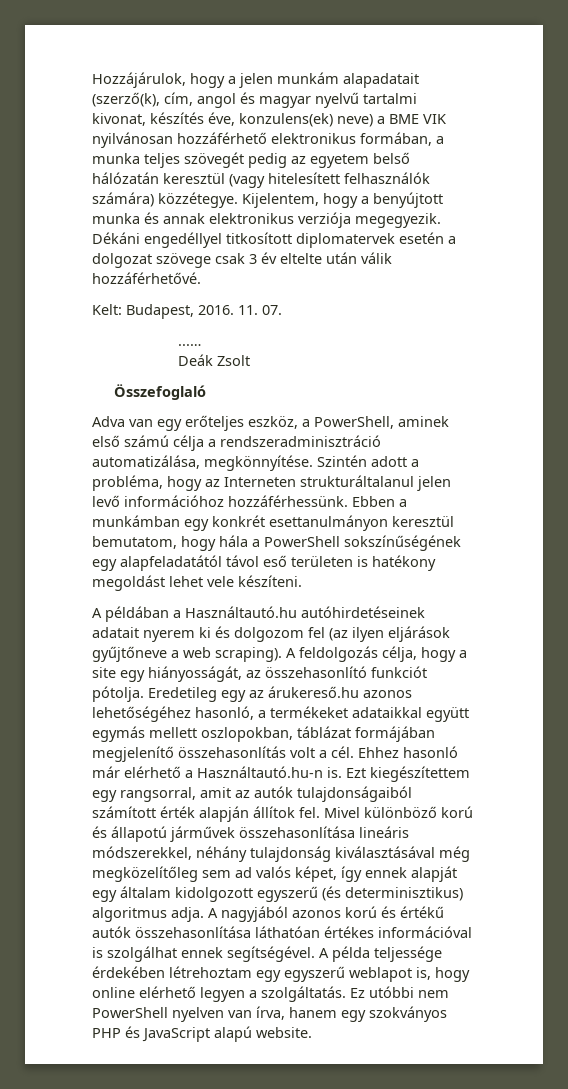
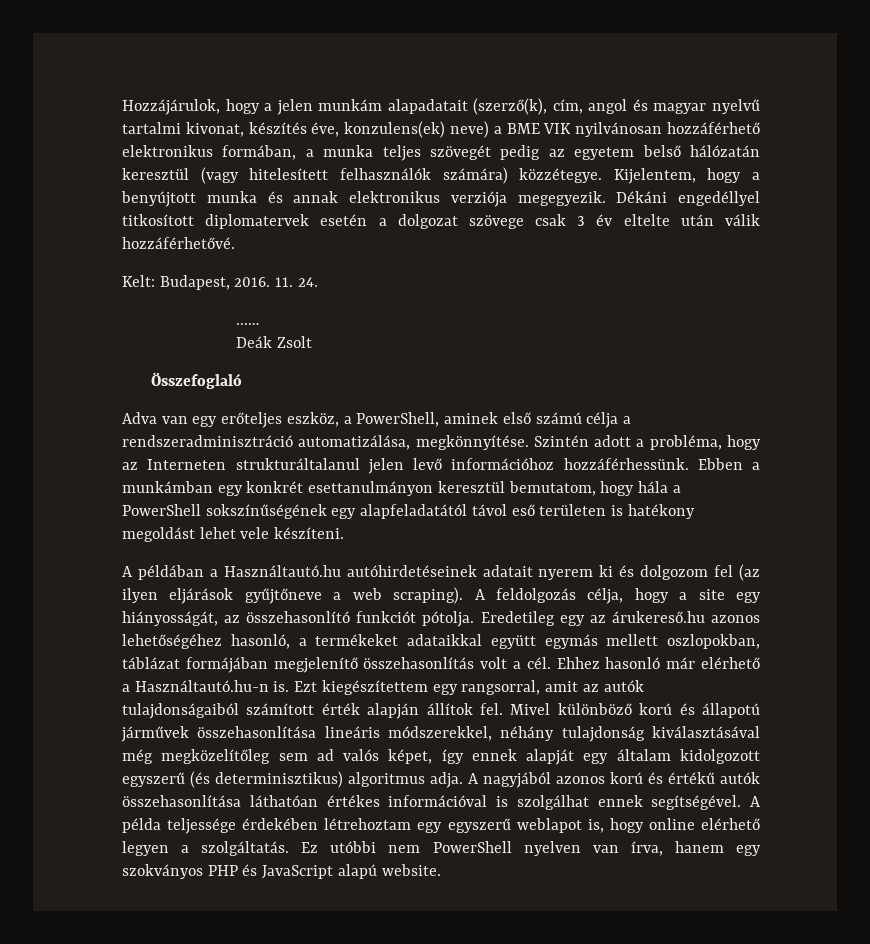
[262,305,282,315] 07. -> [297,277,318,287] 24.

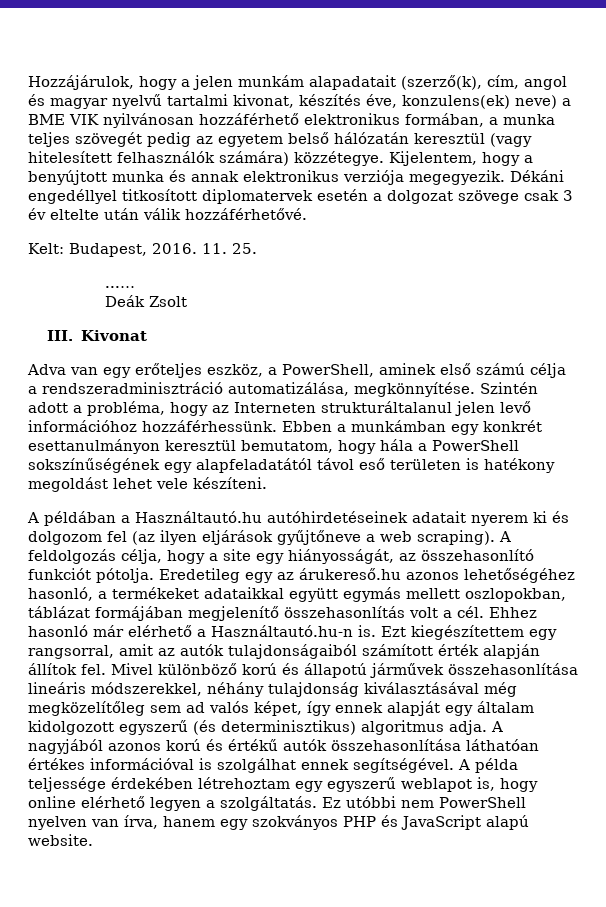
[297,277,318,287] 24. -> [232,243,257,254] 25.
[150,372,242,389] Összefoglaló -> [47,330,147,341] III. Kivonat

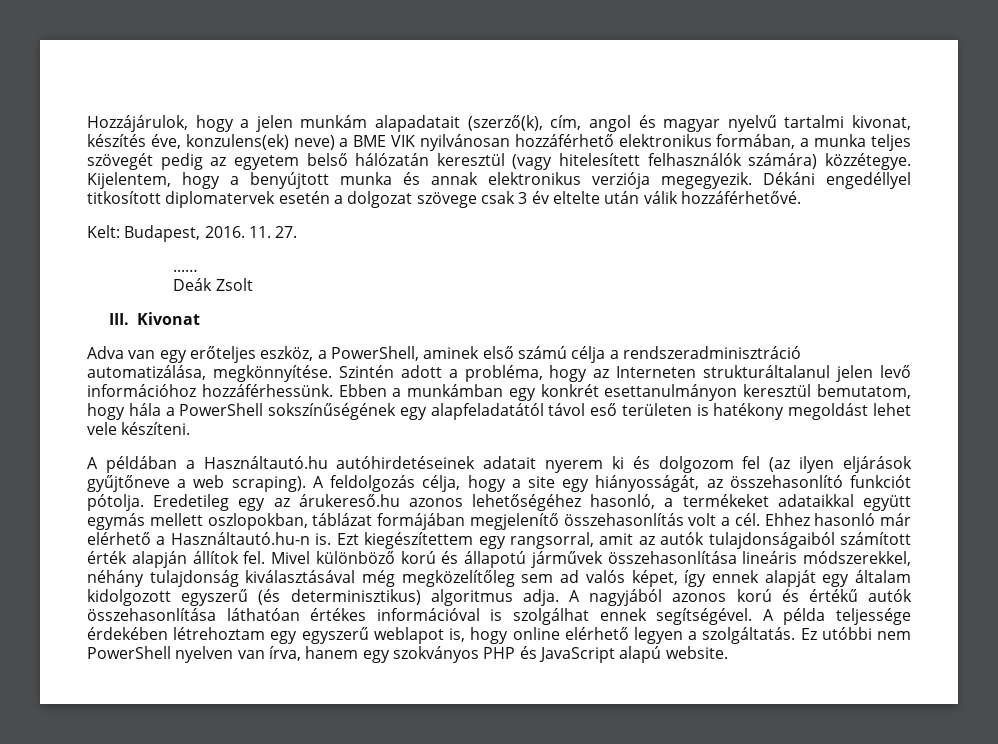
[232,243,257,254] 25. -> [275,226,298,238] 27.

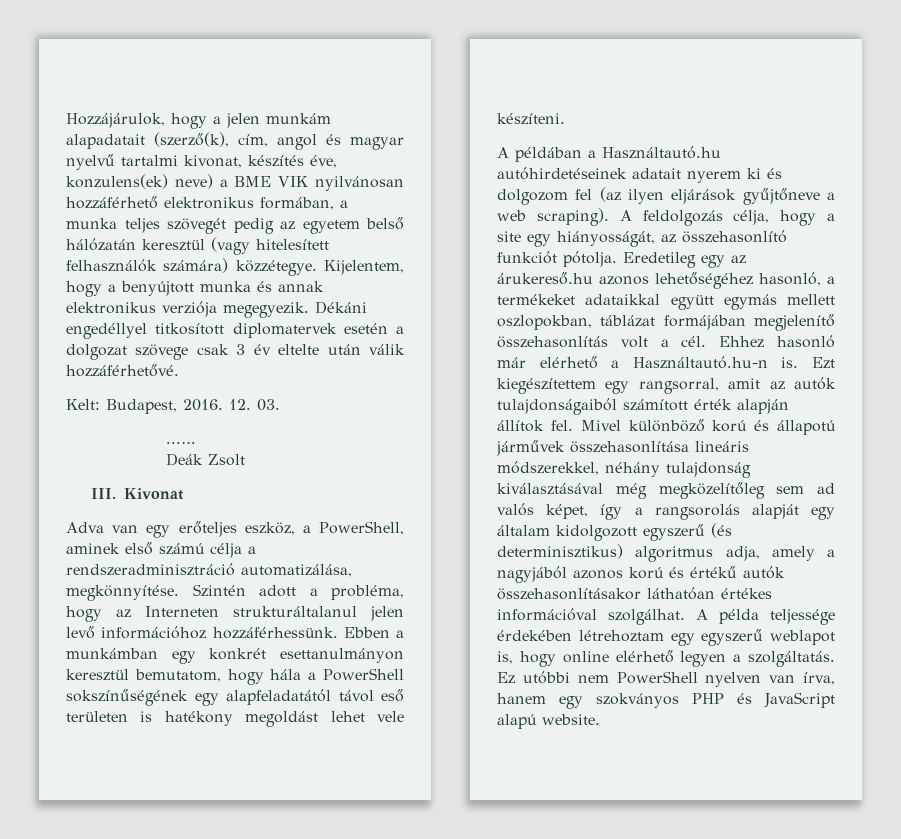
[248,226,298,238] 11. 27. -> [229,399,280,411] 12. 03.
[711,570,759,583] ennek -> [634,504,740,520] a rangsorolás
[522,589,581,606] adja. A -> [725,546,835,561] adja, amely a
[87,608,216,621] összehasonlítása -> [497,588,641,600] összehasonlításakor
[490,608,753,625] is szolgálhat ennek segítségével. -> [608,609,685,625] szolgálhat.

